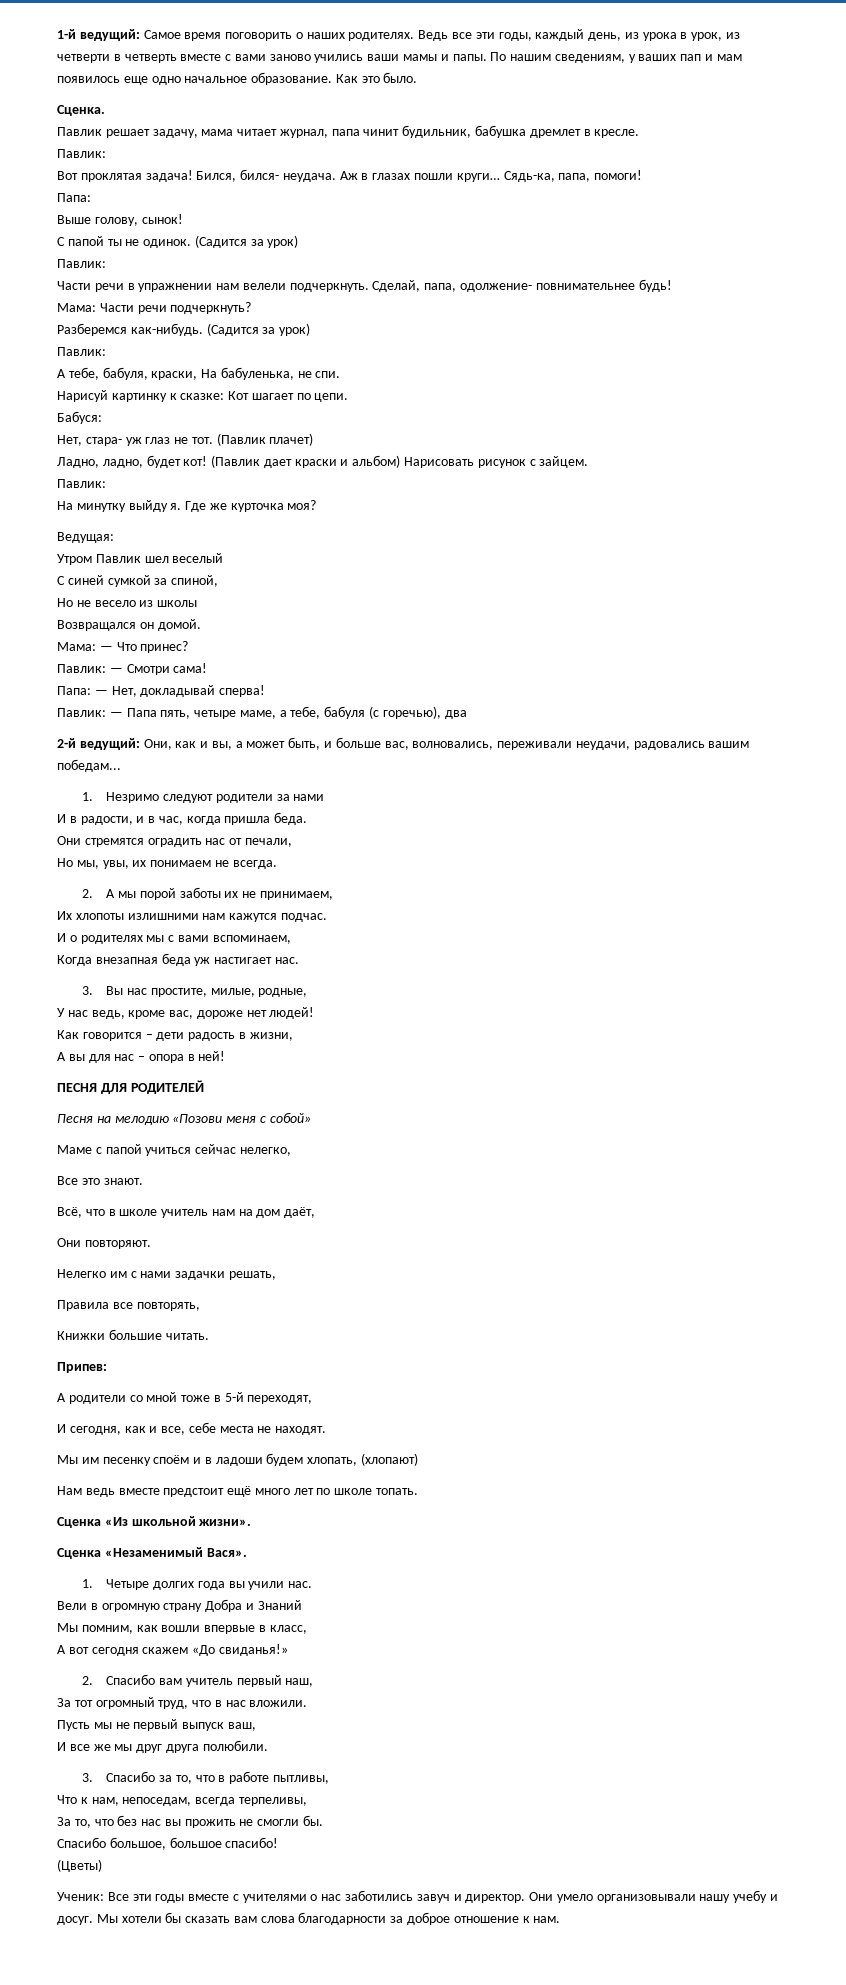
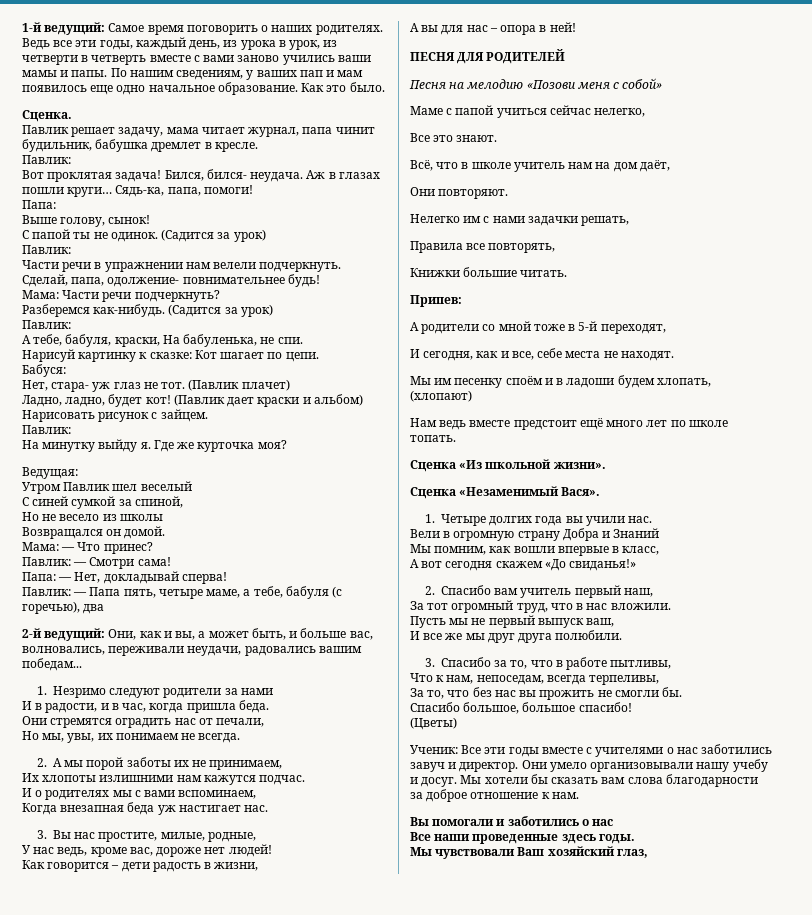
(561, 1919) none -> [410,816,614,826] [410,832,635,844] [410,846,648,859] // Вы помогали и заботились о нас // Все наши проведенные здесь годы. // Мы чувствовали Ваш хозяйский глаз,

